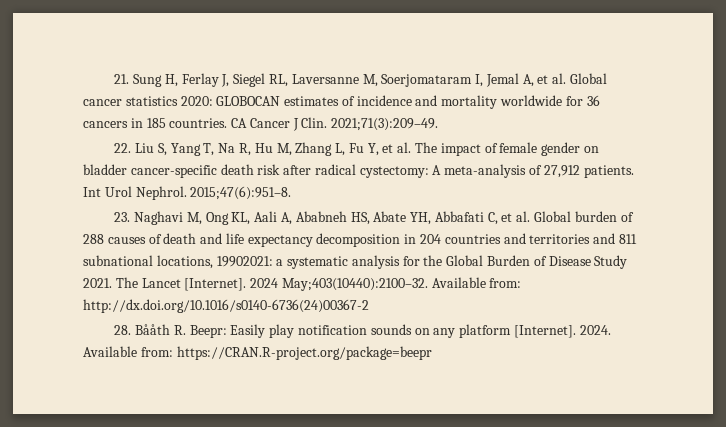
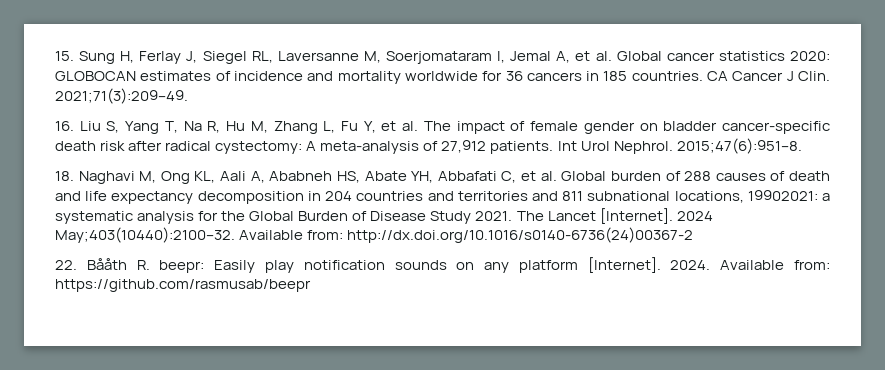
[114,74,130,84] 21. -> [55,51,74,61] 15.
[114,143,132,153] 22. -> [55,121,74,131] 16.
[114,212,131,222] 23. -> [55,171,74,181] 18.
[114,325,132,335] 28. -> [55,260,77,270] 22.
[189,325,227,338] Beepr: -> [159,260,205,273] beepr:
[176,346,432,360] https://CRAN.R-project.org/package=beepr -> [55,279,311,292] https://github.com/rasmusab/beepr

